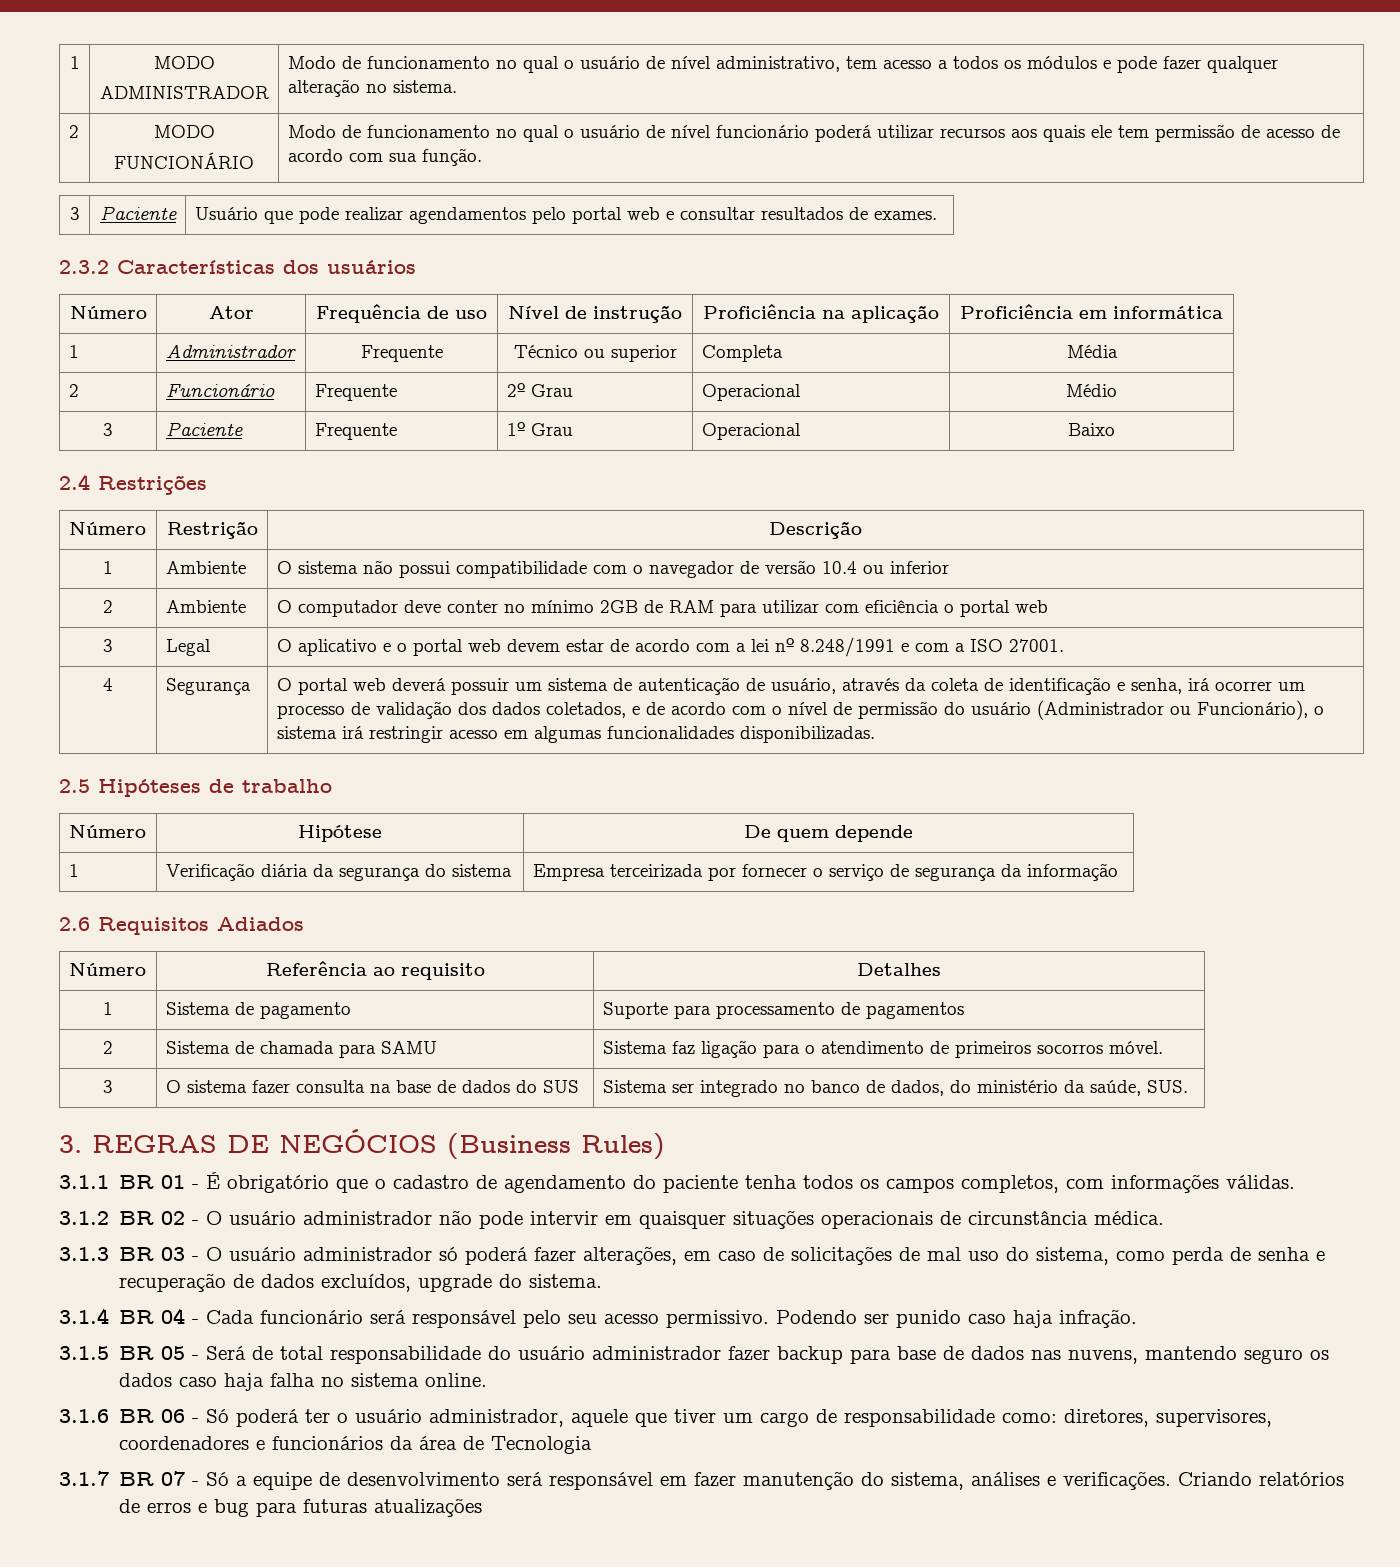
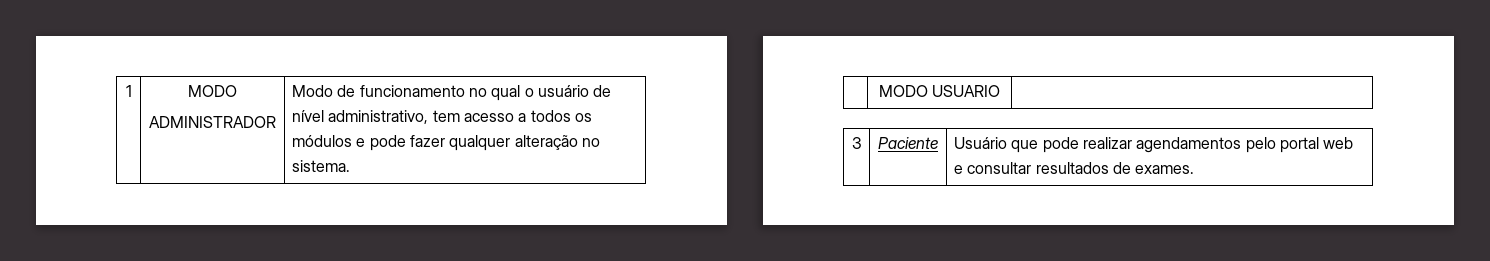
[68,125,79,138] [153,125,215,138] [114,152,254,169] [287,124,1340,142] [287,148,482,166] 2 | MODO // FUNCIONÁRIO | Modo de funcionamento no qual o usuário de nível funcionário poderá utilizar recursos aos quais ele tem permissão de acesso de acordo com sua função. -> [878,85,1001,97] | MODO USUARIO |
[59,260,416,274] [69,306,147,319] [208,306,254,319] [316,304,487,323] [508,305,682,323] [703,304,939,323] [960,304,1223,319] [68,345,79,358] [165,345,296,358] [360,345,443,362] [513,345,677,362] [701,345,783,362] [1066,345,1118,358] [68,384,79,397] [165,384,275,397] [314,384,397,401] [506,383,573,397] [701,384,801,401] [1066,384,1117,397] [103,423,113,436] [165,422,243,436] [314,423,397,440] [506,422,573,436] [701,423,801,440] [1068,423,1115,436] [59,474,207,495] [68,522,146,535] [166,521,258,539] [769,521,862,539] [103,561,113,574] [165,561,246,574] [276,560,949,578] [103,600,113,613] [165,600,246,613] [276,600,1048,617] [103,639,113,652] [165,639,211,656] [276,637,1064,657] [103,678,113,691] [165,678,251,695] [276,677,1305,695] [276,700,1324,720] [276,726,875,743] [59,779,332,797] [68,825,146,838] [298,825,382,842] [744,825,913,842] [68,864,79,877] [165,863,512,881] [532,863,1118,881] [59,917,304,935] [68,963,146,976] [265,961,485,980] [857,963,941,976] [103,1002,113,1015] [165,1002,351,1019] [602,1002,964,1019] [103,1041,113,1054] [165,1041,437,1058] [602,1040,1163,1058] [103,1080,113,1093] [165,1080,579,1093] [602,1080,1188,1097] [59,1129,666,1160] [59,1172,1296,1193] [59,1210,1165,1229] [59,1246,1326,1265] [119,1273,603,1292] [59,1308,1138,1328] [59,1346,1330,1364] [119,1373,488,1391] [59,1409,1273,1427] [119,1436,593,1454] [59,1471,1345,1490] [119,1498,483,1517] // 2.3.2 Características dos usuários // Número | Ator | Frequência de uso | Nível de instrução | Proficiência na aplicação | Proficiência em informática // 1 | Administrador | Frequente | Técnico ou superior | Completa | Média // 2 | Funcionário | Frequente | 2º Grau | Operacional | Médio // 3 | Paciente | Frequente | 1º Grau | Operacional | Baixo // 2.4 Restrições // Número | Restrição | Descrição // 1 | Ambiente | O sistema não possui compatibilidade com o navegador de versão 10.4 ou inferior // 2 | Ambiente | O computador deve conter no mínimo 2GB de RAM para utilizar com eficiência o portal web // 3 | Legal | O aplicativo e o portal web devem estar de acordo com a lei nº 8.248/1991 e com a ISO 27001. // 4 | Segurança | O portal web deverá possuir um sistema de autenticação de usuário, através da coleta de identificação e senha, irá ocorrer um processo de validação dos dados coletados, e de acordo com o nível de permissão do usuário (Administrador ou Funcionário), o sistema irá restringir acesso em algumas funcionalidades disponibilizadas. // 2.5 Hipóteses de trabalho // Número | Hipótese | De quem depende // 1 | Verificação diária da segurança do sistema | Empresa terceirizada por fornecer o serviço de segurança da informação // 2.6 Requisitos Adiados // Número | Referência ao requisito | Detalhes // 1 | Sistema de pagamento | Suporte para processamento de pagamentos // 2 | Sistema de chamada para SAMU | Sistema faz ligação para o atendimento de primeiros socorros móvel. // 3 | O sistema fazer consulta na base de dados do SUS | Sistema ser integrado no banco de dados, do ministério da saúde, SUS. // 3. REGRAS DE NEGÓCIOS (Business Rules) // 3.1.1 BR 01 - É obrigatório que o cadastro de agendamento do paciente tenha todos os campos completos, com informações válidas. // 3.1.2 BR 02 - O usuário administrador não pode intervir em quaisquer situações operacionais de circunstância médica. // 3.1.3 BR 03 - O usuário administrador só poderá fazer alterações, em caso de solicitações de mal uso do sistema, como perda de senha e recuperação de dados excluídos, upgrade do sistema. // 3.1.4 BR 04 - Cada funcionário será responsável pelo seu acesso permissivo. Podendo ser punido caso haja infração. // 3.1.5 BR 05 - Será de total responsabilidade do usuário administrador fazer backup para base de dados nas nuvens, mantendo seguro os dados caso haja falha no sistema online. // 3.1.6 BR 06 - Só poderá ter o usuário administrador, aquele que tiver um cargo de responsabilidade como: diretores, supervisores, coordenadores e funcionários da área de Tecnologia // 3.1.7 BR 07 - Só a equipe de desenvolvimento será responsável em fazer manutenção do sistema, análises e verificações. Criando relatórios de erros e bug para futuras atualizações -> (1195, 169) none

